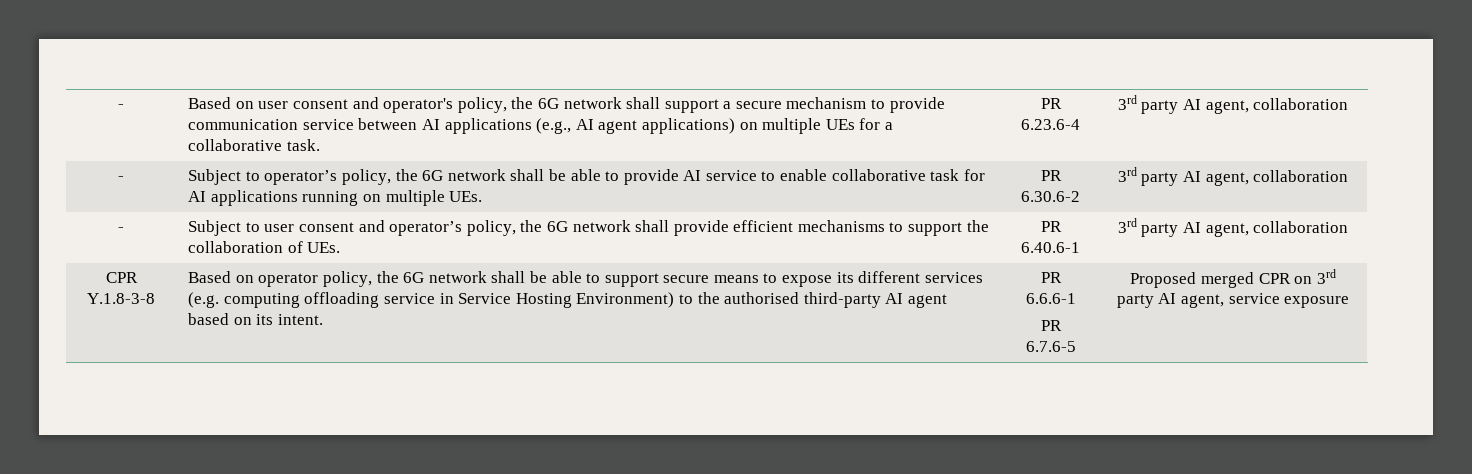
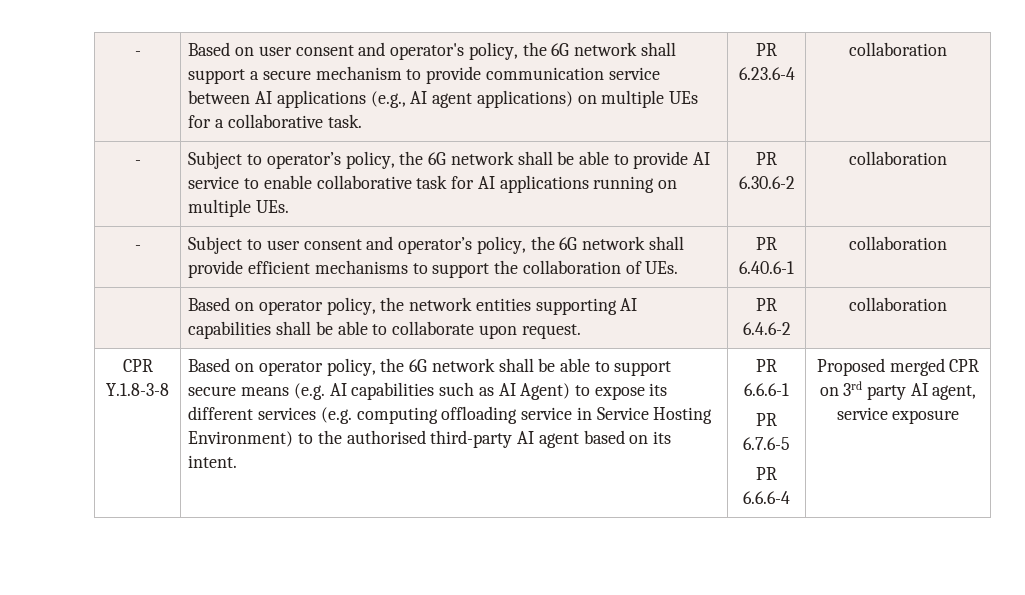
[1117,95,1249,114] 3rd party AI agent, -> (795, 73) none
[1117,167,1249,186] 3rd party AI agent, -> (795, 182) none
[1117,218,1249,237] 3rd party AI agent, -> [849,236,947,250] [188,297,638,315] [188,321,581,339] [756,298,777,311] [742,322,791,335] collaboration // | Based on operator policy, the network entities supporting AI capabilities shall be able to collaborate upon request. | PR 6.4.6-2 |
(759, 279) none -> [293,382,571,400] (e.g. AI capabilities such as AI Agent)
(1076, 346) none -> [756,467,777,480] [743,491,790,504] // PR 6.6.6-4

